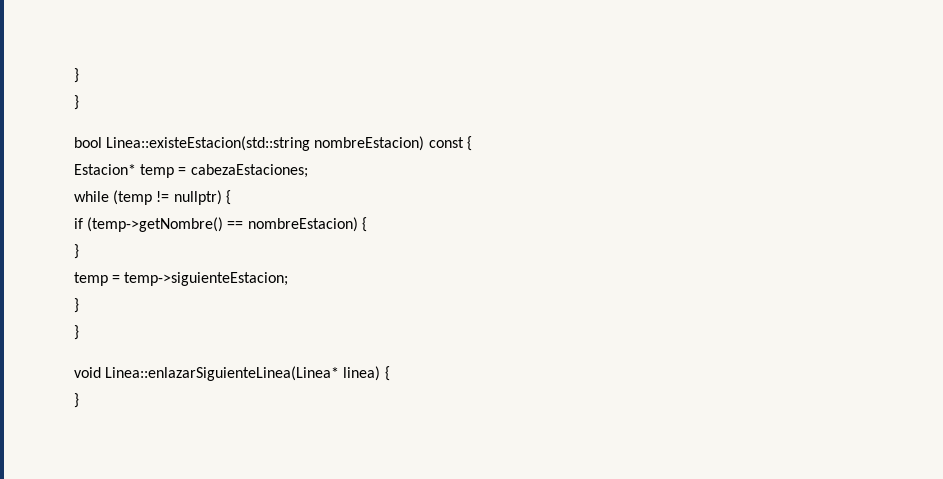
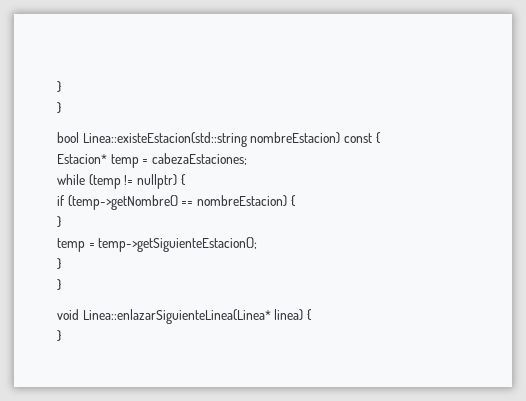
[124,272,289,286] temp->siguienteEstacion; -> [98,237,258,252] temp->getSiguienteEstacion();

